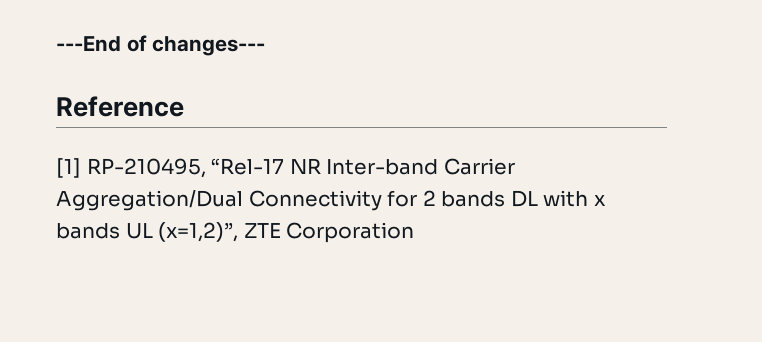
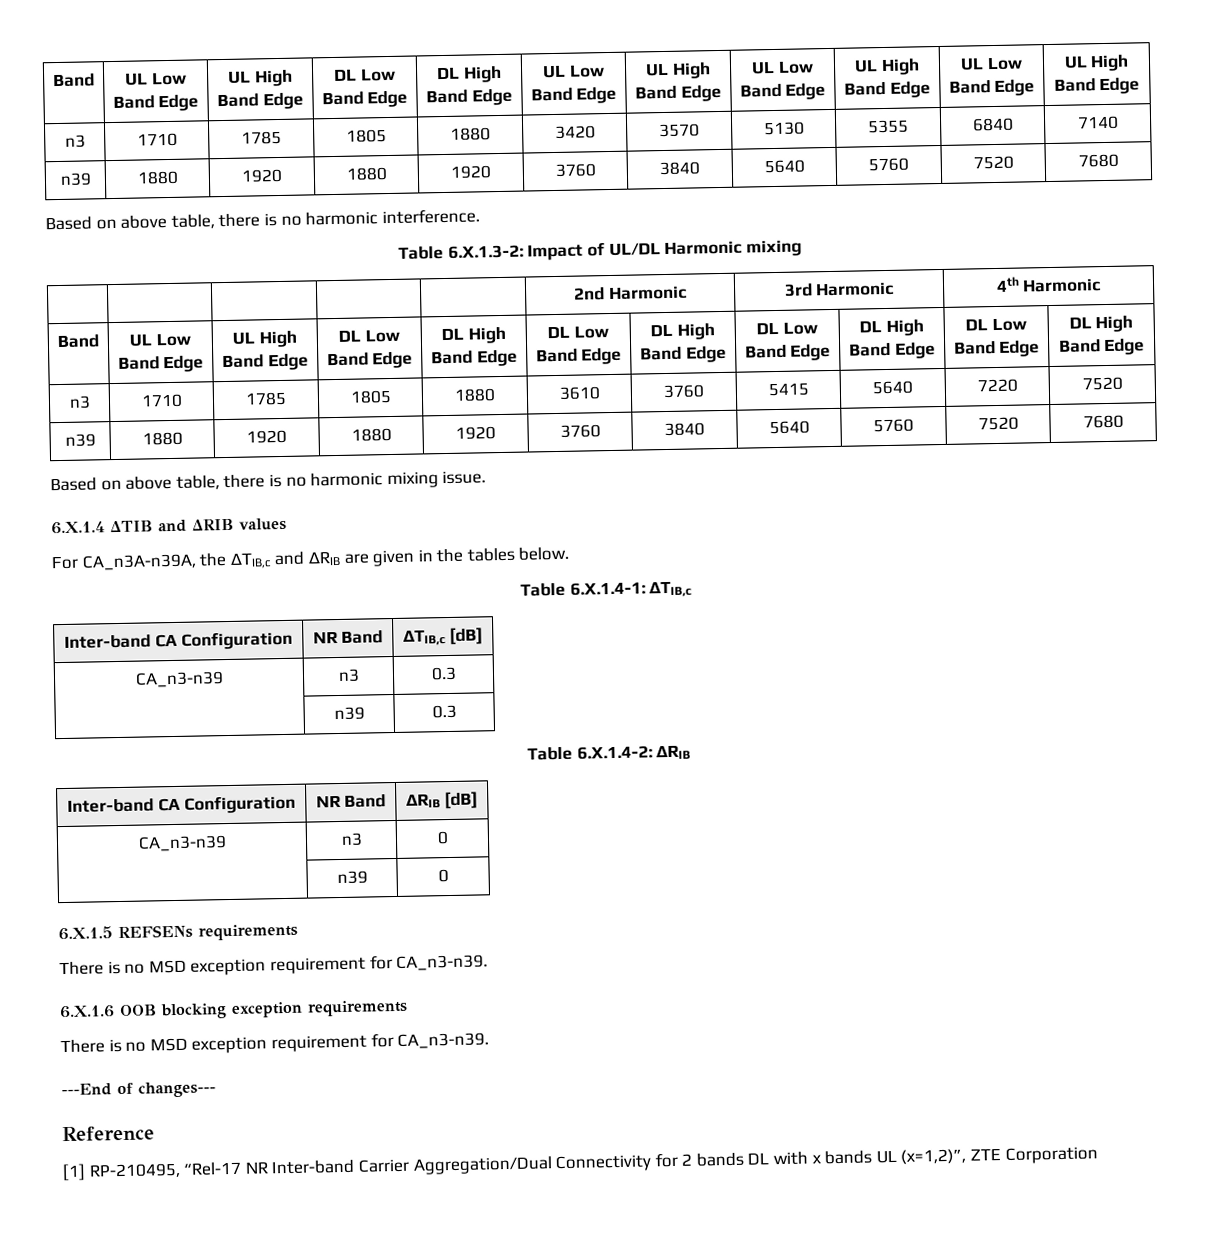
(56, 44) none -> [53,73,95,88] [125,71,187,86] [112,94,200,112] [228,69,293,87] [217,92,304,110] [333,67,396,82] [321,90,409,108] [436,65,502,83] [426,88,513,106] [542,64,605,79] [530,86,618,104] [645,62,711,79] [635,84,722,102] [751,60,814,75] [739,83,827,100] [854,58,920,76] [844,81,931,98] [960,56,1023,71] [948,79,1036,96] [1063,54,1130,72] [1053,77,1141,95] [64,134,86,148] [136,132,178,147] [241,130,282,145] [345,129,387,143] [450,127,491,141] [554,125,596,139] [659,123,700,138] [763,121,805,136] [868,119,909,134] [971,117,1014,132] [1076,115,1119,130] [59,172,92,186] [136,170,179,185] [241,168,283,183] [345,167,388,181] [450,165,491,179] [554,163,596,177] [659,161,700,176] [763,159,805,174] [868,157,909,172] [972,155,1014,170] [1077,153,1119,168] [45,208,480,231] [398,239,802,261] [573,285,687,301] [783,281,895,297] [995,276,1102,293] [57,334,100,349] [129,332,191,347] [117,355,205,373] [232,330,298,348] [222,353,309,371] [338,328,400,343] [326,351,414,369] [441,326,506,344] [431,349,518,367] [547,325,609,339] [535,347,623,365] [650,323,715,340] [640,345,727,363] [756,321,818,335] [744,343,832,361] [859,319,924,336] [849,342,936,359] [965,317,1027,332] [953,340,1041,357] [1068,315,1134,333] [1058,338,1146,356] [68,395,91,409] [140,393,183,408] [245,391,287,406] [349,389,392,404] [454,388,496,402] [558,386,601,400] [663,384,705,399] [767,382,809,397] [872,380,913,395] [976,378,1018,393] [1081,376,1123,391] [64,433,96,447] [141,431,183,446] [246,429,287,444] [350,427,392,442] [455,426,496,440] [559,424,601,438] [664,422,705,437] [768,420,810,435] [873,418,914,433] [977,416,1019,431] [1082,414,1124,429] [50,470,487,492] [51,517,287,535] [51,546,570,571] [519,580,693,598] [64,630,293,650] [312,630,384,644] [401,627,484,646] [134,671,224,688] [337,668,360,682] [430,666,457,681] [333,706,365,721] [431,704,457,719] [526,744,692,761] [67,794,296,814] [315,794,387,808] [404,791,479,810] [137,835,227,852] [340,832,363,846] [436,831,449,845] [336,870,368,885] [437,869,449,883] [58,923,298,941] [59,954,489,976] [59,999,408,1020] [60,1032,490,1054] Band | UL Low Band Edge | UL High Band Edge | DL Low Band Edge | DL High Band Edge | UL Low Band Edge | UL High Band Edge | UL Low Band Edge | UL High Band Edge | UL Low Band Edge | UL High Band Edge // n3 | 1710 | 1785 | 1805 | 1880 | 3420 | 3570 | 5130 | 5355 | 6840 | 7140 // n39 | 1880 | 1920 | 1880 | 1920 | 3760 | 3840 | 5640 | 5760 | 7520 | 7680 // Based on above table, there is no harmonic interference. // Table 6.X.1.3-2: Impact of UL/DL Harmonic mixing // | | | | | 2nd Harmonic | 3rd Harmonic | 4th Harmonic // Band | UL Low Band Edge | UL High Band Edge | DL Low Band Edge | DL High Band Edge | DL Low Band Edge | DL High Band Edge | DL Low Band Edge | DL High Band Edge | DL Low Band Edge | DL High Band Edge // n3 | 1710 | 1785 | 1805 | 1880 | 3610 | 3760 | 5415 | 5640 | 7220 | 7520 // n39 | 1880 | 1920 | 1880 | 1920 | 3760 | 3840 | 5640 | 5760 | 7520 | 7680 // Based on above table, there is no harmonic mixing issue. // 6.X.1.4 ∆TIB and ∆RIB values // For CA_n3A-n39A, the ΔTIB,c and ΔRIB are given in the tables below. // Table 6.X.1.4-1: ΔTIB,c // Inter-band CA Configuration | NR Band | ΔTIB,c [dB] // CA_n3-n39 | n3 | 0.3 // | n39 | 0.3 // Table 6.X.1.4-2: ΔRIB // Inter-band CA Configuration | NR Band | ΔRIB [dB] // CA_n3-n39 | n3 | 0 // | n39 | 0 // 6.X.1.5 REFSENs requirements // There is no MSD exception requirement for CA_n3-n39. // 6.X.1.6 OOB blocking exception requirements // There is no MSD exception requirement for CA_n3-n39. //

